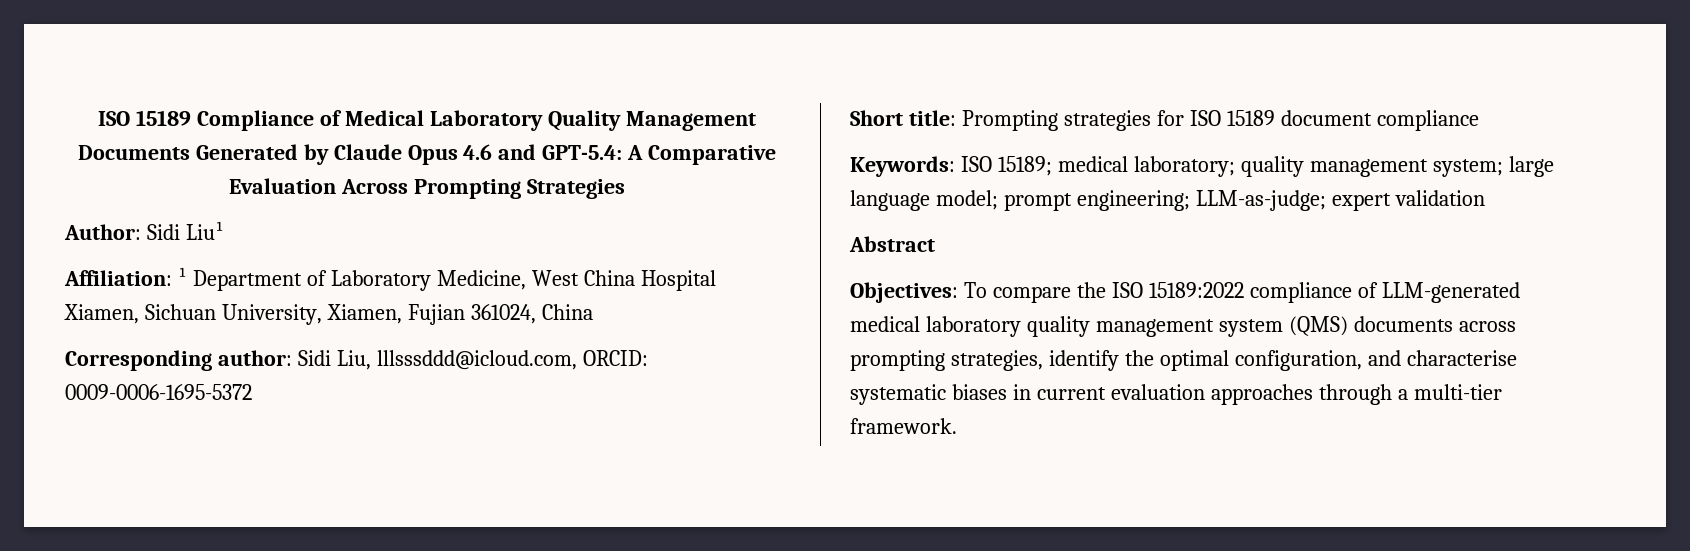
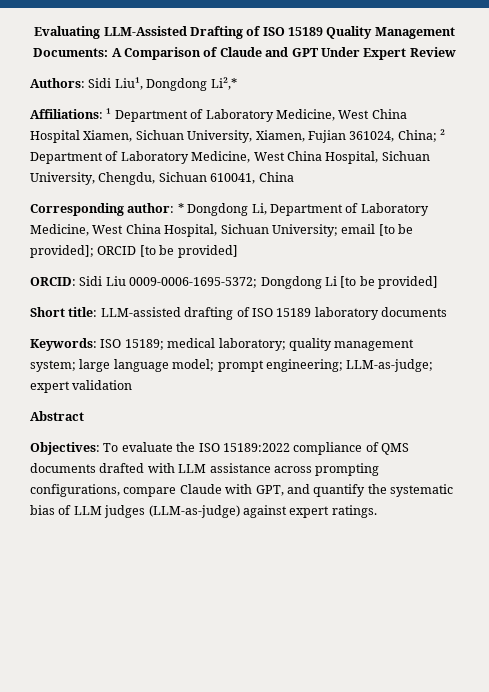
[98,110,756,131] [77,144,777,165] [229,178,625,199] [64,221,224,240] [64,270,172,286] ISO 15189 Compliance of Medical Laboratory Quality Management Documents Generated by Claude Opus 4.6 and GPT-5.4: A Comparative Evaluation Across Prompting Strategies // Author: Sidi Liu¹ // Affiliation: -> [34,26,455,39] [33,47,456,60] [30,77,237,91] [30,109,103,119] Evaluating LLM-Assisted Drafting of ISO 15189 Quality Management Documents: A Comparison of Claude and GPT Under Expert Review // Authors: Sidi Liu¹, Dongdong Li²,* // Affiliations:
[541,304,593,320] [65,350,648,371] [65,384,252,400] [850,110,1479,131] China // Corresponding author: Sidi Liu, lllsssddd@icloud.com, ORCID: 0009-0006-1695-5372 // Short title: Prompting strategies for ISO 15189 document compliance -> [397,129,445,142] [30,151,430,164] [30,172,294,185] [30,203,429,216] [30,224,413,237] [30,245,238,258] [30,276,438,289] [30,307,447,320] China; ² Department of Laboratory Medicine, West China Hospital, Sichuan University, Chengdu, Sichuan 610041, China // Corresponding author: * Dongdong Li, Department of Laboratory Medicine, West China Hospital, Sichuan University; email [to be provided]; ORCID [to be provided] // ORCID: Sidi Liu 0009-0006-1695-5372; Dongdong Li [to be provided] // Short title: LLM-assisted drafting of ISO 15189 laboratory documents
[992,286,1071,303] compare -> [121,442,173,452] evaluate
[1381,282,1520,303] [850,316,1516,337] [850,350,1517,371] [850,384,1502,405] [850,418,957,434] LLM-generated medical laboratory quality management system (QMS) documents across prompting strategies, identify the optimal configuration, and characterise systematic biases in current evaluation approaches through a multi-tier framework. -> [381,443,409,455] [30,463,380,476] [30,484,453,497] [30,505,377,518] QMS documents drafted with LLM assistance across prompting configurations, compare Claude with GPT, and quantify the systematic bias of LLM judges (LLM-as-judge) against expert ratings.

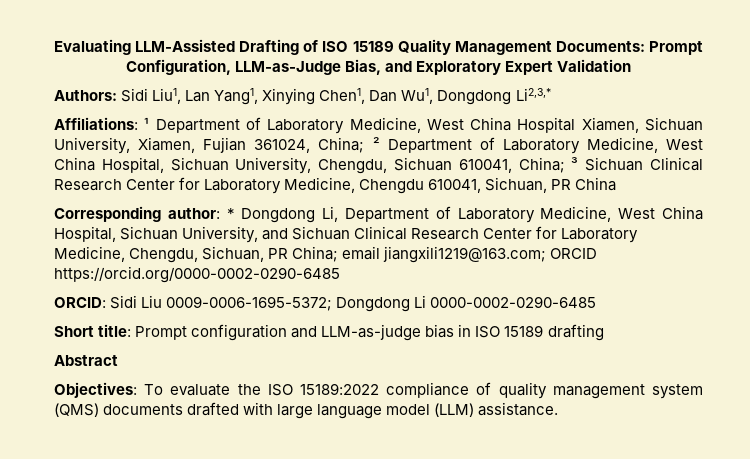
[111,47,456,60] [30,77,237,91] A Comparison of Claude and GPT Under Expert Review // Authors: Sidi Liu¹, Dongdong Li²,* -> [648,41,703,55] [125,59,632,75] [54,88,551,105] Prompt Configuration, LLM-as-Judge Bias, and Exploratory Expert Validation // Authors: Sidi Liu1, Lan Yang1, Xinying Chen1, Dan Wu1, Dongdong Li2,3,*
(256, 178) none -> [518,157,703,173] [54,177,572,194] China; ³ Sichuan Clinical Research Center for Laboratory Medicine, Chengdu 610041, Sichuan, PR
[271,224,413,237] [30,245,238,258] University; email [to be provided]; ORCID [to be provided] -> [182,226,639,243] [54,246,598,263] [54,266,340,283] University, and Sichuan Clinical Research Center for Laboratory Medicine, Chengdu, Sichuan, PR China; email jiangxili1219@163.com; ORCID https://orcid.org/0000-0002-0290-6485
[340,276,438,289] [to be provided] -> [430,296,597,308] 0000-0002-0290-6485
[100,307,447,320] [30,338,415,351] [30,359,434,372] [30,380,133,393] LLM-assisted drafting of ISO 15189 laboratory documents // Keywords: ISO 15189; medical laboratory; quality management system; large language model; prompt engineering; LLM-as-judge; expert validation -> [135,324,604,341] Prompt configuration and LLM-as-judge bias in ISO 15189 drafting
[381,443,409,455] [30,463,380,476] [30,484,453,497] [30,505,377,518] QMS documents drafted with LLM assistance across prompting configurations, compare Claude with GPT, and quantify the systematic bias of LLM judges (LLM-as-judge) against expert ratings. -> [498,382,703,399] [54,402,559,419] quality management system (QMS) documents drafted with large language model (LLM) assistance.

